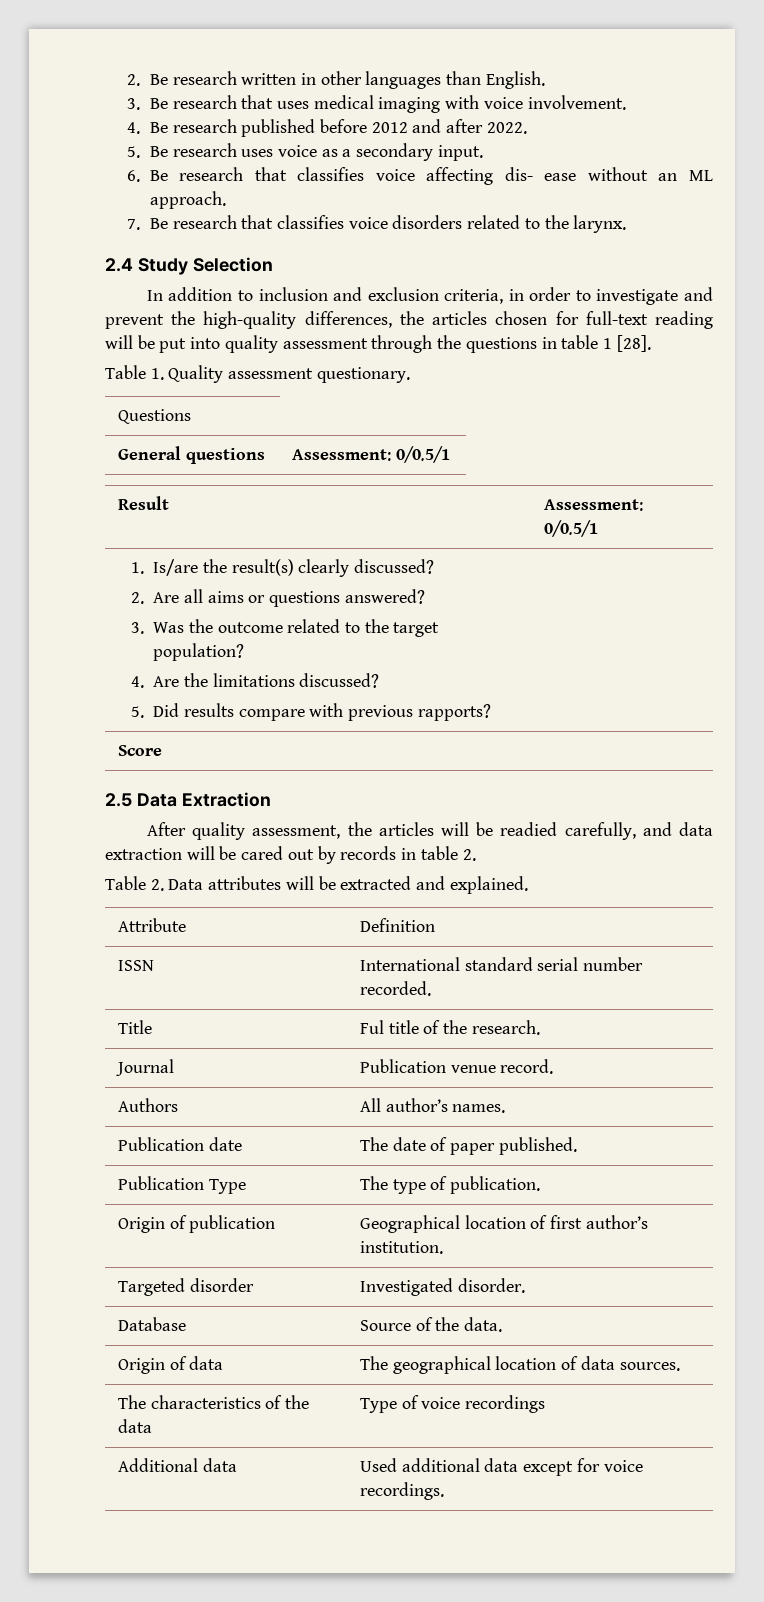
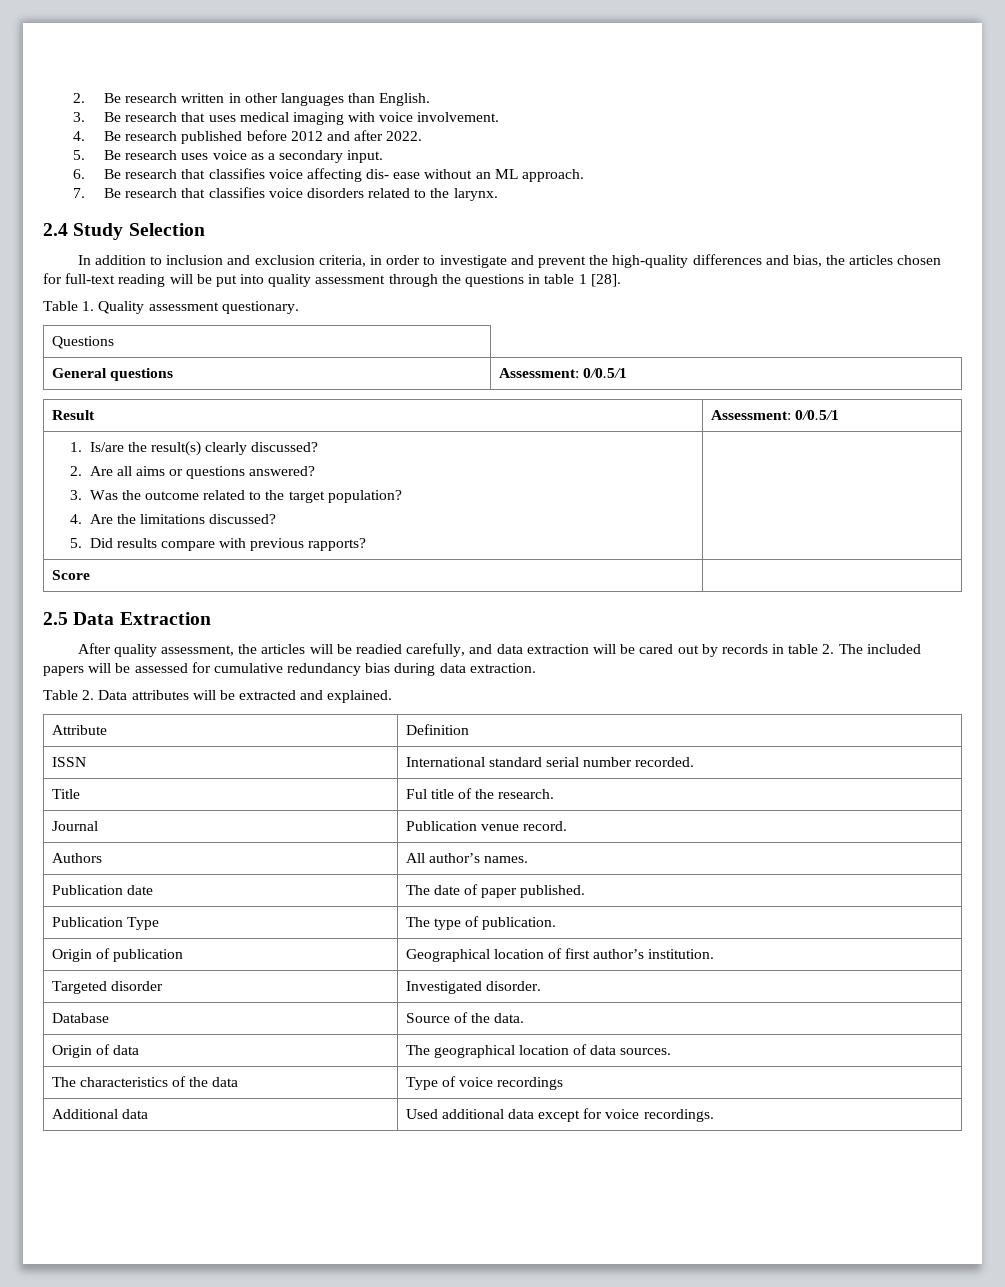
[304,311,392,328] differences, -> [692,254,822,267] differences and bias,
(476, 855) none -> [838,644,921,654] [43,662,536,676] The included papers will be assessed for cumulative redundancy bias during data extraction.

